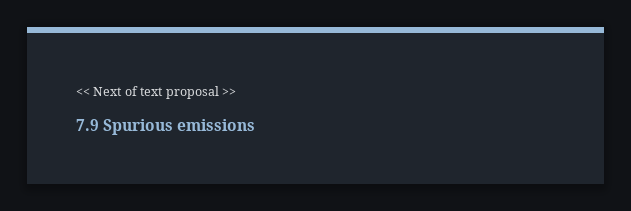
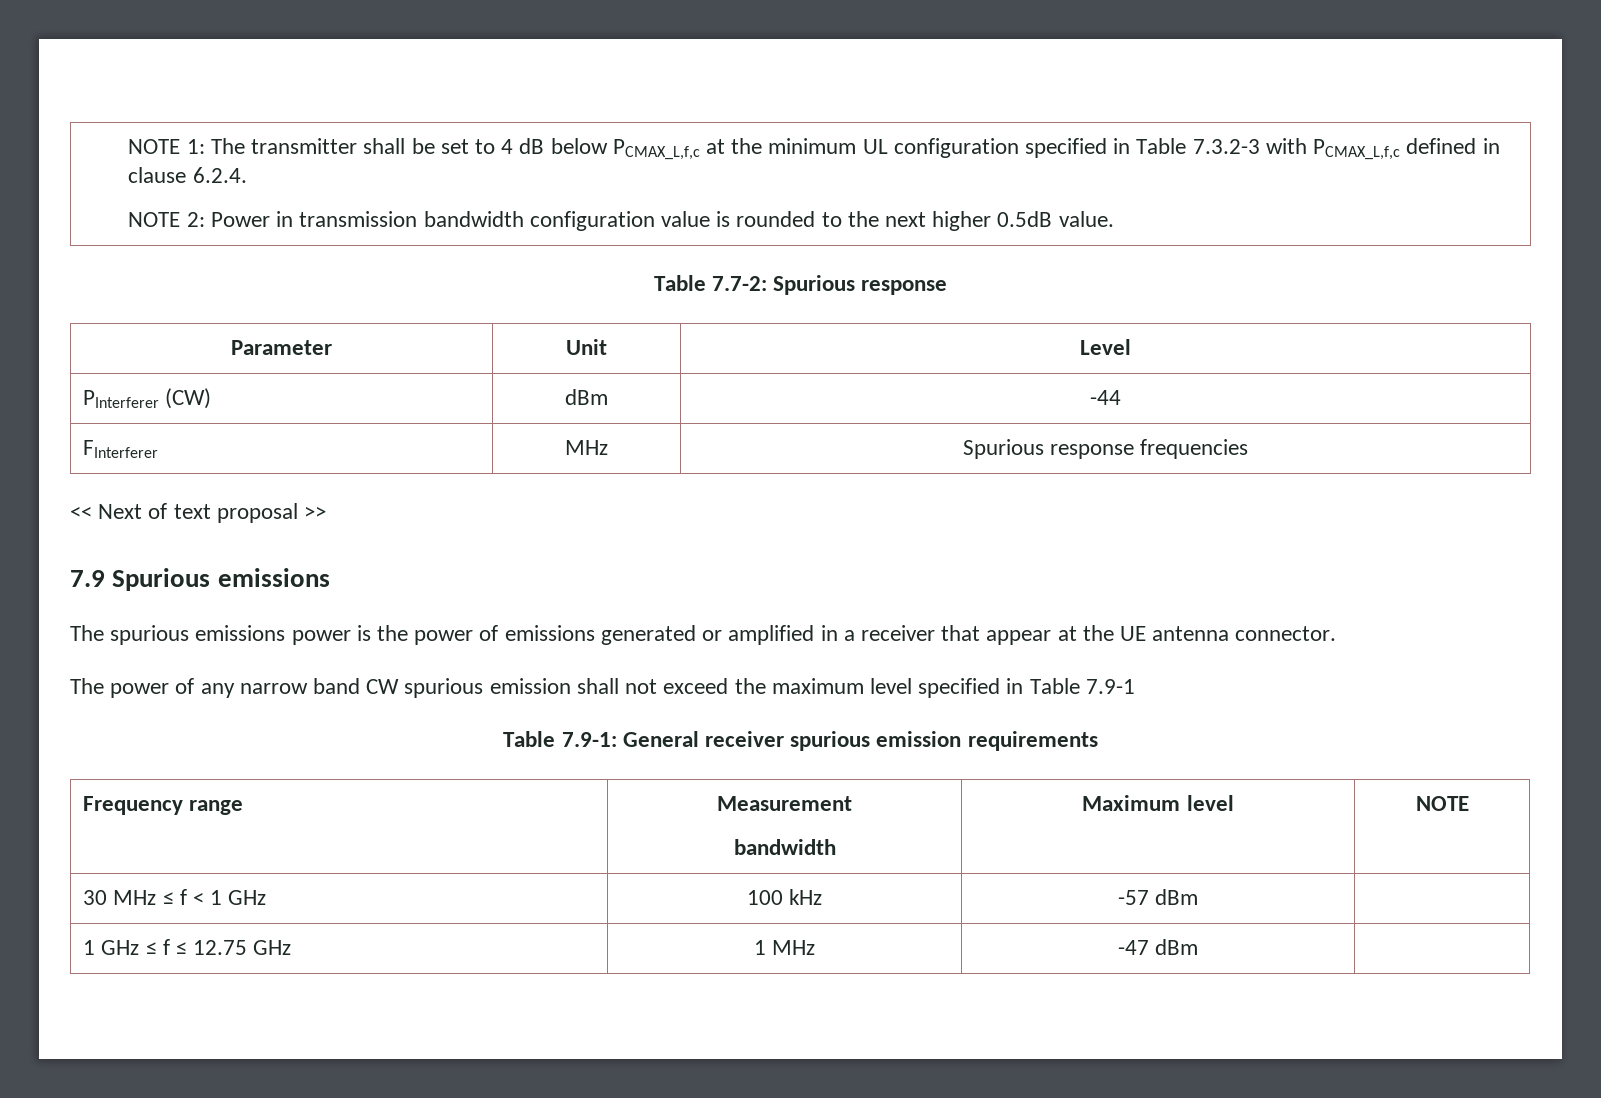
(76, 92) none -> [128,138,1500,160] [128,167,247,183] [128,211,1114,231] [653,275,948,295] [231,340,332,355] [566,339,607,355] [1080,339,1131,355] [83,388,212,409] [565,389,608,405] [1090,390,1121,405] [83,440,159,458] [565,440,608,455] [962,439,1249,459] NOTE 1: The transmitter shall be set to 4 dB below PCMAX_L,f,c at the minimum UL configuration specified in Table 7.3.2-3 with PCMAX_L,f,c defined in clause 6.2.4. // NOTE 2: Power in transmission bandwidth configuration value is rounded to the next higher 0.5dB value. // Table 7.7-2: Spurious response // Parameter | Unit | Level // PInterferer (CW) | dBm | -44 // FInterferer | MHz | Spurious response frequencies //
(256, 125) none -> [70,625,1337,645] [70,678,1135,698] [503,731,1098,751] [83,796,244,815] [717,796,852,811] [733,839,836,855] [1082,795,1234,811] [1415,796,1469,811] [83,889,267,905] [746,889,823,905] [1117,889,1199,905] [83,939,292,955] [753,940,816,955] [1117,939,1199,955] // The spurious emissions power is the power of emissions generated or amplified in a receiver that appear at the UE antenna connector. // The power of any narrow band CW spurious emission shall not exceed the maximum level specified in Table 7.9-1 // Table 7.9-1: General receiver spurious emission requirements // Frequency range | Measurement // bandwidth | Maximum level | NOTE // 30 MHz ≤ f < 1 GHz | 100 kHz | -57 dBm | // 1 GHz ≤ f ≤ 12.75 GHz | 1 MHz | -47 dBm |

